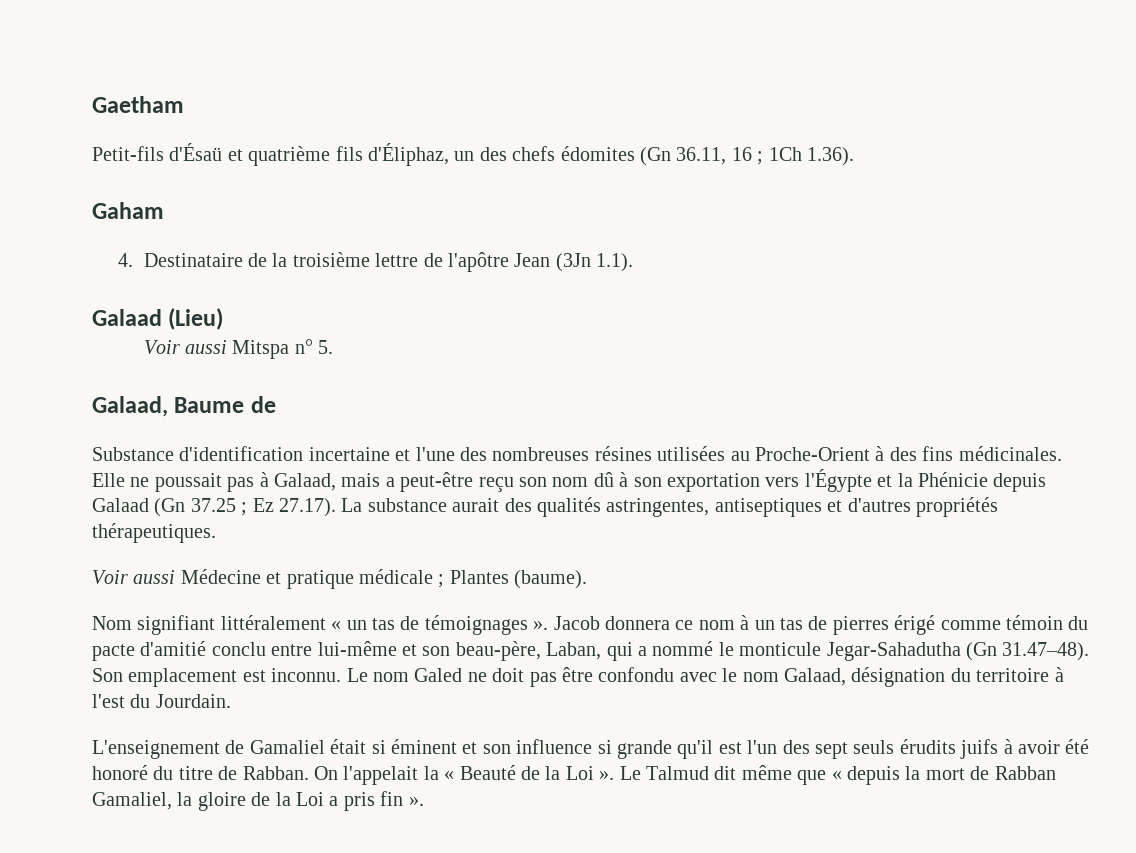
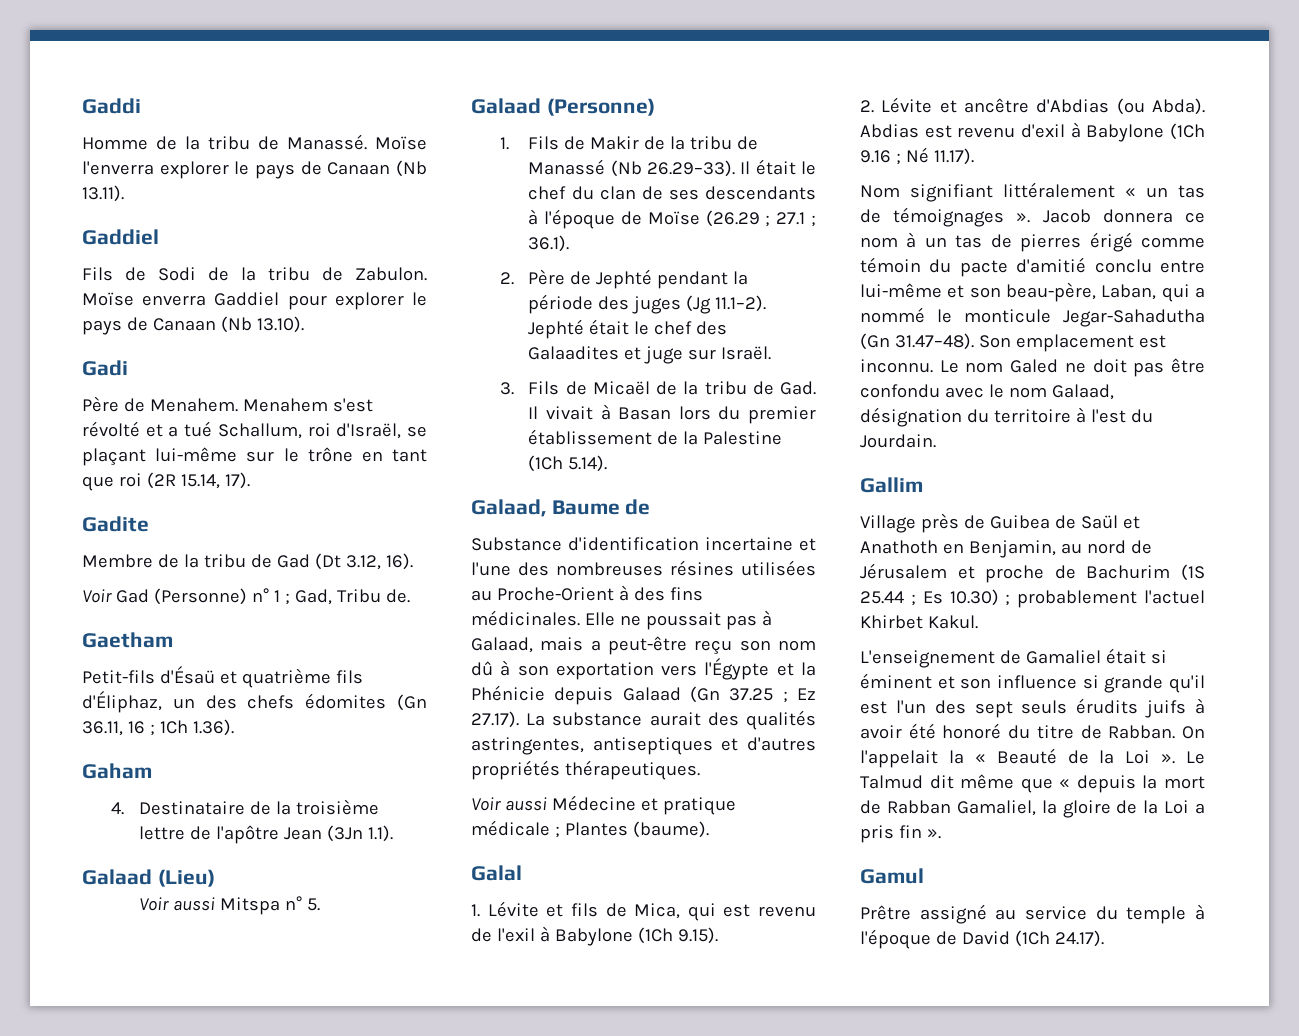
(92, 104) none -> [82,98,141,114] [82,134,427,150] [82,160,427,179] [82,185,124,202] [82,229,159,245] [82,267,427,281] [82,292,427,310] [82,316,304,335] [82,360,128,376] [82,396,373,412] [82,421,427,439] [82,447,427,466] [82,472,250,491] [82,516,149,532] [82,553,413,570] [82,588,410,605] Gaddi // Homme de la tribu de Manassé. Moïse l'enverra explorer le pays de Canaan (Nb 13.11). // Gaddiel // Fils de Sodi de la tribu de Zabulon. Moïse enverra Gaddiel pour explorer le pays de Canaan (Nb 13.10). // Gadi // Père de Menahem. Menahem s'est révolté et a tué Schallum, roi d'Israël, se plaçant lui-même sur le trône en tant que roi (2R 15.14, 17). // Gadite // Membre de la tribu de Gad (Dt 3.12, 16). // Voir Gad (Personne) n° 1 ; Gad, Tribu de. //
(334, 347) none -> [471,98,655,116] [499,136,759,150] [528,159,816,177] [528,186,816,200] [528,209,816,229] [528,235,570,252] [499,269,749,289] [528,294,767,314] [528,319,728,339] [528,346,772,364] [499,381,817,395] [528,404,816,424] [528,429,783,445] [528,455,608,472] // Galaad (Personne) // 1. Fils de Makir de la tribu de Manassé (Nb 26.29–33). Il était le chef du clan de ses descendants à l'époque de Moïse (26.29 ; 27.1 ; 36.1). // 2. Père de Jephté pendant la période des juges (Jg 11.1–2). Jephté était le chef des Galaadites et juge sur Israël. // 3. Fils de Micaël de la tribu de Gad. Il vivait à Basan lors du premier établissement de la Palestine (1Ch 5.14).
(588, 579) none -> [471,865,522,881] [471,901,816,921] [471,926,718,946] [860,97,1205,115] [860,122,1205,142] [860,147,974,165] // Galal // 1. Lévite et fils de Mica, qui est revenu de l'exil à Babylone (1Ch 9.15). // 2. Lévite et ancêtre d'Abdias (ou Abda). Abdias est revenu d'exil à Babylone (1Ch 9.16 ; Né 11.17).
(231, 701) none -> [860,477,923,493] [860,513,1140,533] [860,540,1152,558] [860,563,1205,583] [860,589,1205,608] [860,615,978,629] // Gallim // Village près de Guibea de Saül et Anathoth en Benjamin, au nord de Jérusalem et proche de Bachurim (1S 25.44 ; Es 10.30) ; probablement l'actuel Khirbet Kakul.
(424, 801) none -> [860,868,924,884] [860,904,1205,924] [860,929,1104,949] // Gamul // Prêtre assigné au service du temple à l'époque de David (1Ch 24.17).

